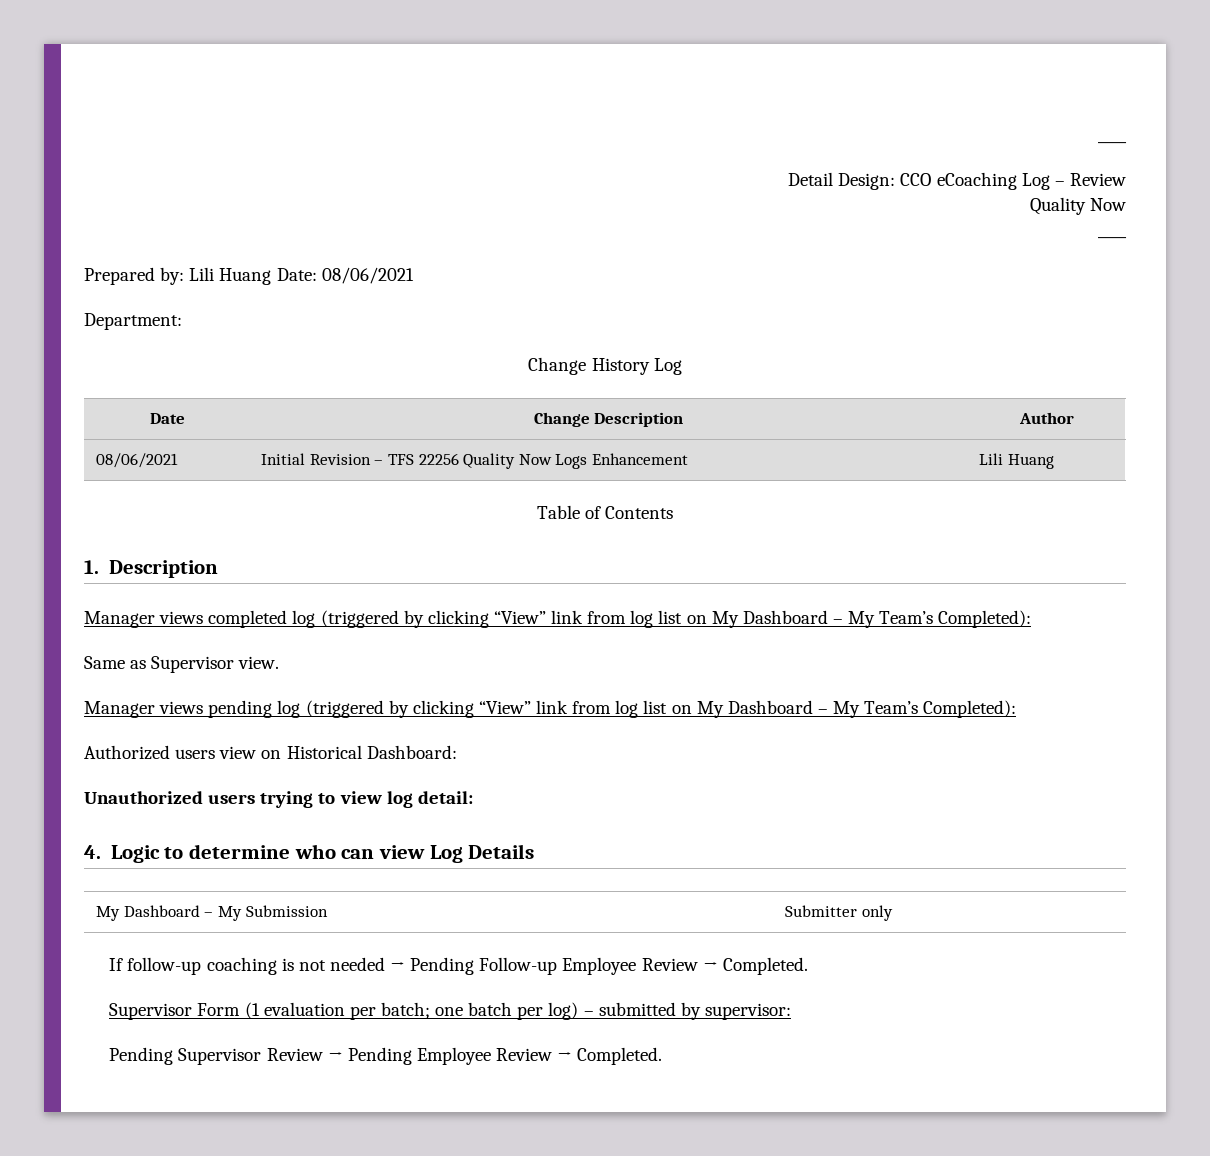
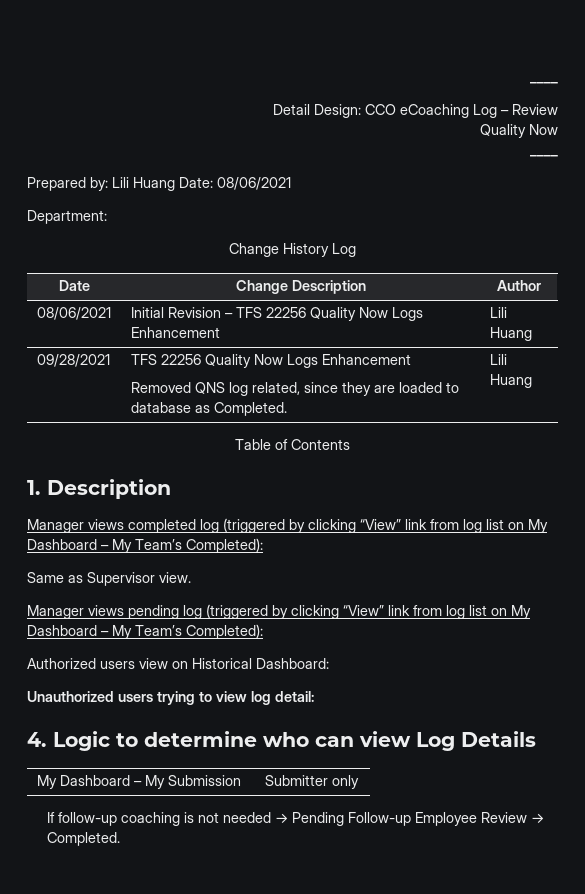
(1054, 461) none -> [36,354,110,367] [130,354,411,368] [130,382,459,396] [130,402,287,416] [489,354,507,365] [489,374,532,388] // 09/28/2021 | TFS 22256 Quality Now Logs Enhancement // Removed QNS log related, since they are loaded to database as Completed. | Lili Huang
[109,1002,792,1020] [109,1047,663,1065] // Supervisor Form (1 evaluation per batch; one batch per log) – submitted by supervisor: // Pending Supervisor Review → Pending Employee Review → Completed. -> (120, 839) none

